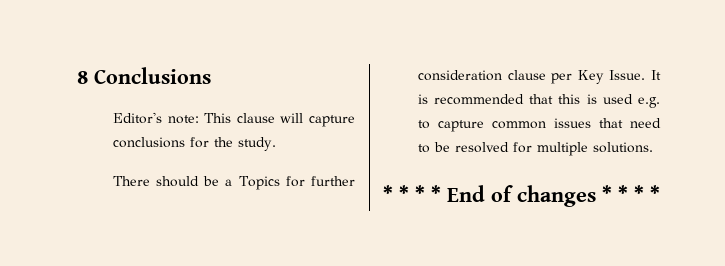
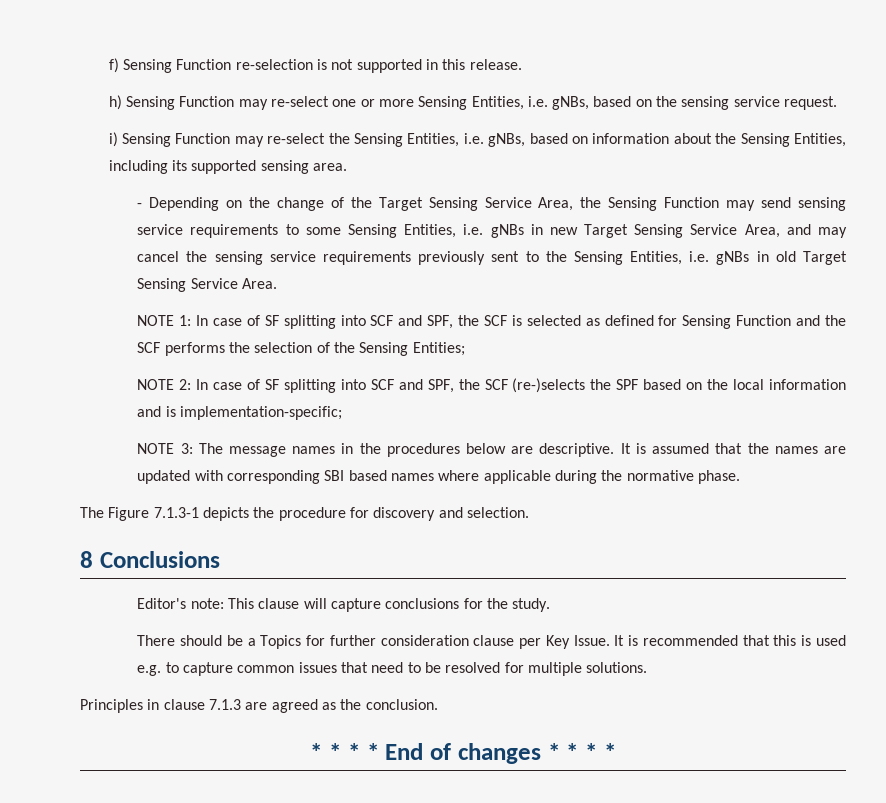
(77, 77) none -> [108,58,522,73] [108,95,838,110] [108,132,847,147] [108,160,347,174] [137,197,847,211] [137,224,848,238] [137,251,848,265] [137,278,277,292] [137,315,847,329] [137,342,465,356] [137,378,847,393] [137,406,342,420] [137,443,847,457] [137,470,740,484] [80,507,529,521] f) Sensing Function re-selection is not supported in this release. // h) Sensing Function may re-select one or more Sensing Entities, i.e. gNBs, based on the sensing service request. // i) Sensing Function may re-select the Sensing Entities, i.e. gNBs, based on information about the Sensing Entities, including its supported sensing area. // - Depending on the change of the Target Sensing Service Area, the Sensing Function may send sensing service requirements to some Sensing Entities, i.e. gNBs in new Target Sensing Service Area, and may cancel the sensing service requirements previously sent to the Sensing Entities, i.e. gNBs in old Target Sensing Service Area. // NOTE 1: In case of SF splitting into SCF and SPF, the SCF is selected as defined for Sensing Function and the SCF performs the selection of the Sensing Entities; // NOTE 2: In case of SF splitting into SCF and SPF, the SCF (re-)selects the SPF based on the local information and is implementation-specific; // NOTE 3: The message names in the procedures below are descriptive. It is assumed that the names are updated with corresponding SBI based names where applicable during the normative phase. // The Figure 7.1.3-1 depicts the procedure for discovery and selection. //
(653, 147) none -> [80,699,438,713] // Principles in clause 7.1.3 are agreed as the conclusion.

